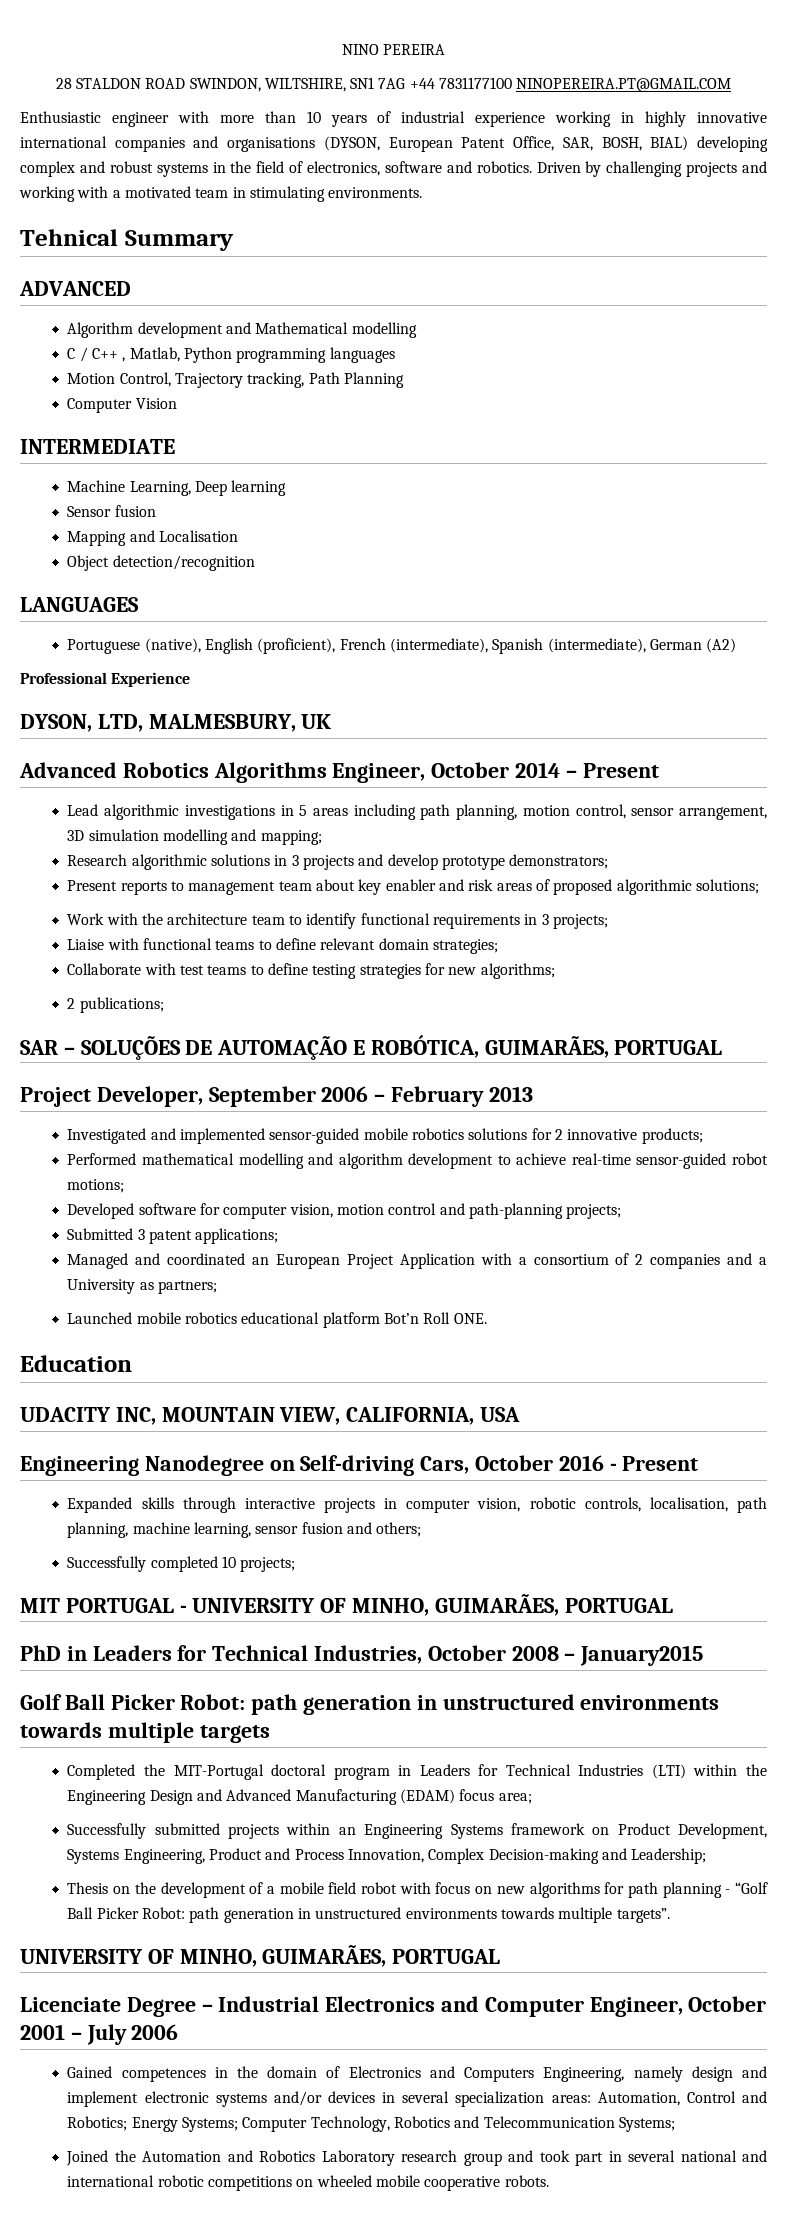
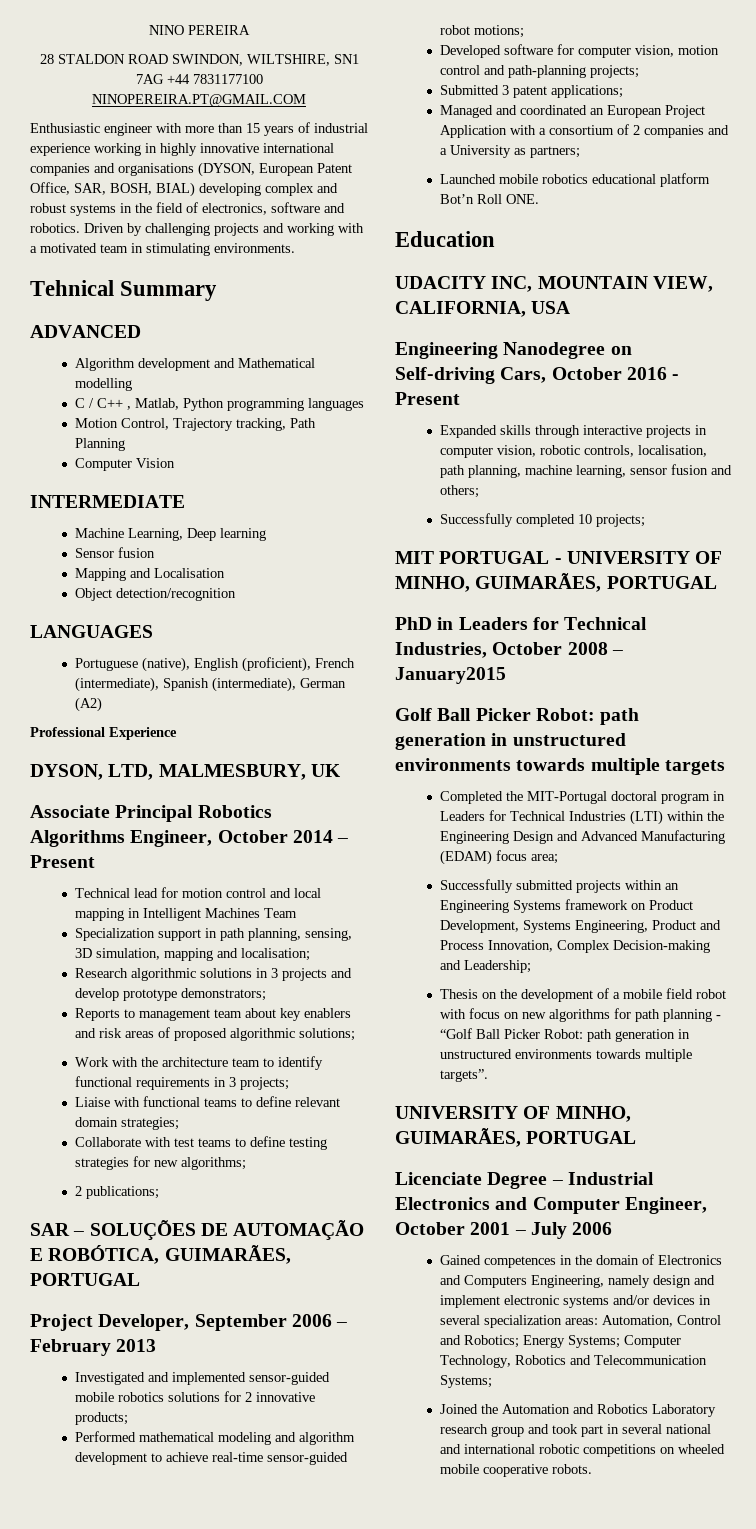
[306,111,321,123] 10 -> [246,123,260,133] 15
[19,762,117,778] Advanced -> [30,805,194,822] Associate Principal
[67,804,768,820] [67,829,322,845] Lead algorithmic investigations in 5 areas including path planning, motion control, sensor arrangement, 3D simulation modelling and mapping; -> [74,887,321,898] [74,908,297,921] [74,928,352,941] [74,948,310,961] Technical lead for motion control and local mapping in Intelligent Machines Team // Specialization support in path planning, sensing, 3D simulation, mapping and localisation;
[67,880,167,895] Present reports -> [74,1008,120,1021] Reports
[385,879,436,891] enabler -> [303,1008,351,1018] enablers
[238,1153,304,1169] modelling -> [217,1432,271,1445] modeling

